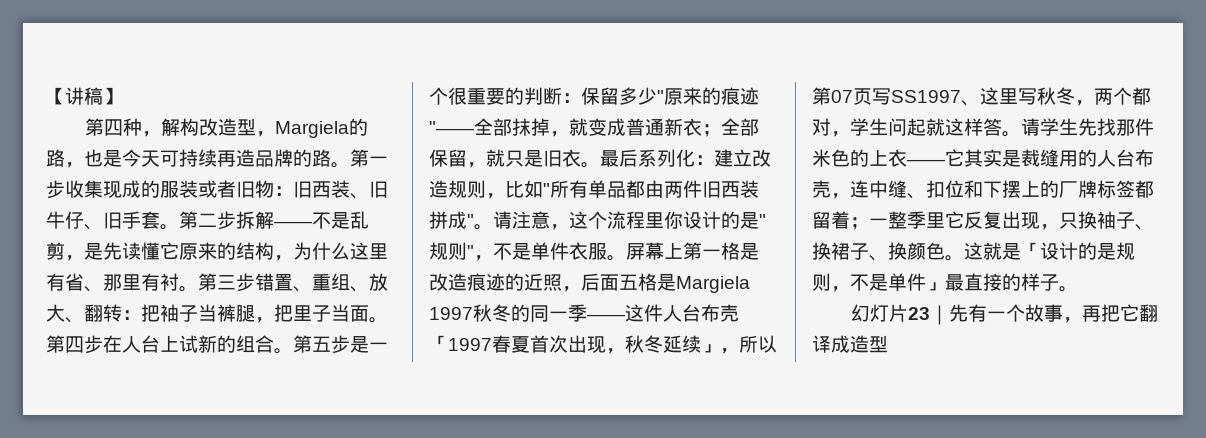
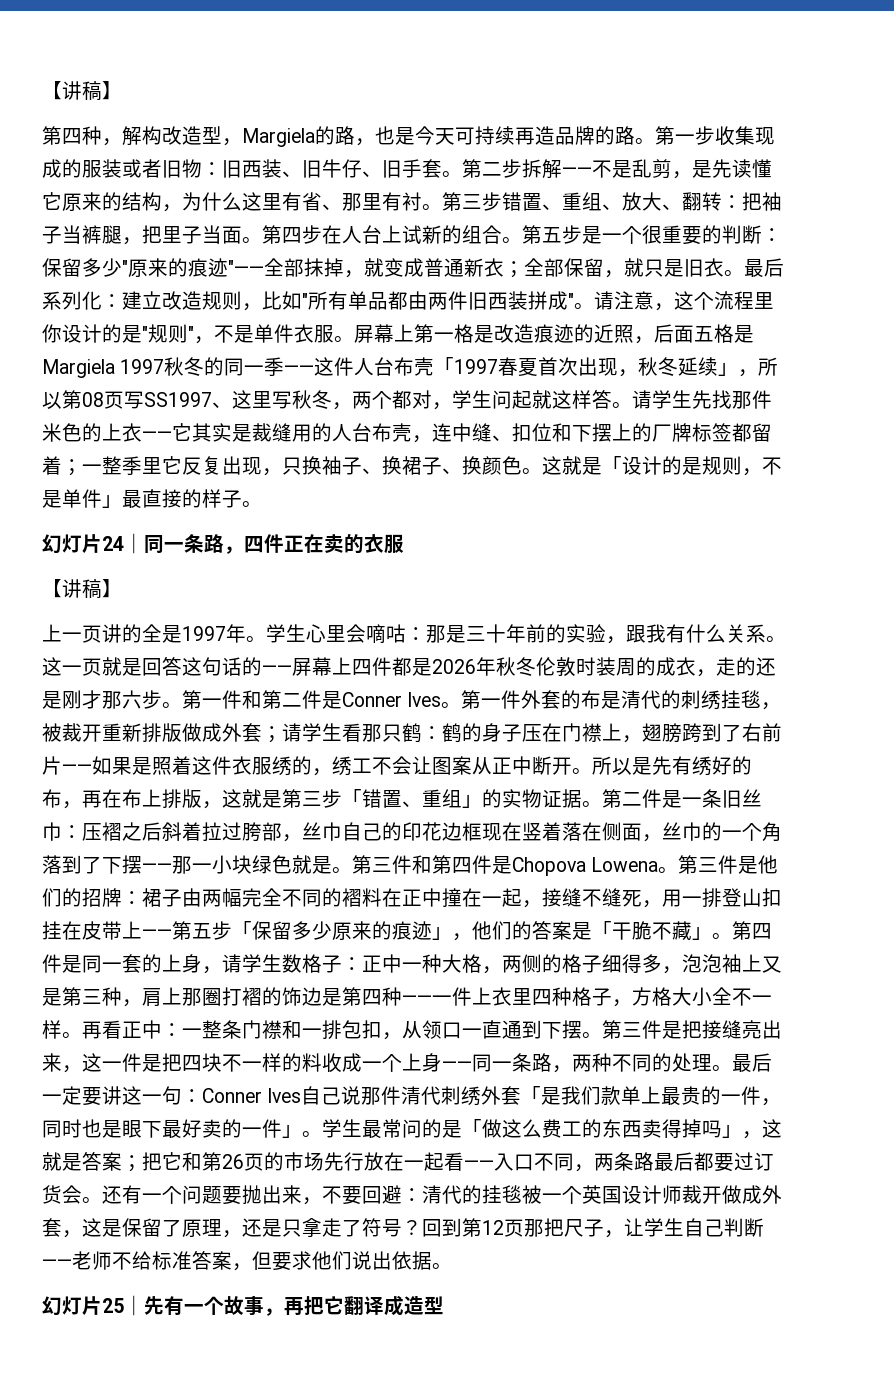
[831,90,853,103] 07 -> [82,392,104,407] 08
[908,307,931,320] 23 -> [102,533,404,554] [42,579,122,599] [42,624,786,644] [42,656,776,677] [42,690,782,710] [42,723,782,743] [42,756,752,776] [42,789,762,809] [42,822,782,842] [42,855,779,876] [42,888,782,908] [42,921,772,941] [42,954,782,974] [42,987,772,1007] [42,1020,782,1040] [42,1053,772,1073] [42,1086,782,1106] [42,1119,782,1139] [42,1152,774,1172] [42,1185,782,1205] [42,1218,764,1238] [42,1251,452,1271] [42,1296,124,1316] 24｜同一条路，四件正在卖的衣服 // 【讲稿】 // 上一页讲的全是1997年。学生心里会嘀咕：那是三十年前的实验，跟我有什么关系。这一页就是回答这句话的——屏幕上四件都是2026年秋冬伦敦时装周的成衣，走的还是刚才那六步。第一件和第二件是Conner Ives。第一件外套的布是清代的刺绣挂毯，被裁开重新排版做成外套；请学生看那只鹤：鹤的身子压在门襟上，翅膀跨到了右前片——如果是照着这件衣服绣的，绣工不会让图案从正中断开。所以是先有绣好的布，再在布上排版，这就是第三步「错置、重组」的实物证据。第二件是一条旧丝巾：压褶之后斜着拉过胯部，丝巾自己的印花边框现在竖着落在侧面，丝巾的一个角落到了下摆——那一小块绿色就是。第三件和第四件是Chopova Lowena。第三件是他们的招牌：裙子由两幅完全不同的褶料在正中撞在一起，接缝不缝死，用一排登山扣挂在皮带上——第五步「保留多少原来的痕迹」，他们的答案是「干脆不藏」。第四件是同一套的上身，请学生数格子：正中一种大格，两侧的格子细得多，泡泡袖上又是第三种，肩上那圈打褶的饰边是第四种——一件上衣里四种格子，方格大小全不一样。再看正中：一整条门襟和一排包扣，从领口一直通到下摆。第三件是把接缝亮出来，这一件是把四块不一样的料收成一个上身——同一条路，两种不同的处理。最后一定要讲这一句：Conner Ives自己说那件清代刺绣外套「是我们款单上最贵的一件，同时也是眼下最好卖的一件」。学生最常问的是「做这么费工的东西卖得掉吗」，这就是答案；把它和第26页的市场先行放在一起看——入口不同，两条路最后都要过订货会。还有一个问题要抛出来，不要回避：清代的挂毯被一个英国设计师裁开做成外套，这是保留了原理，还是只拿走了符号？回到第12页那把尺子，让学生自己判断——老师不给标准答案，但要求他们说出依据。 // 幻灯片25

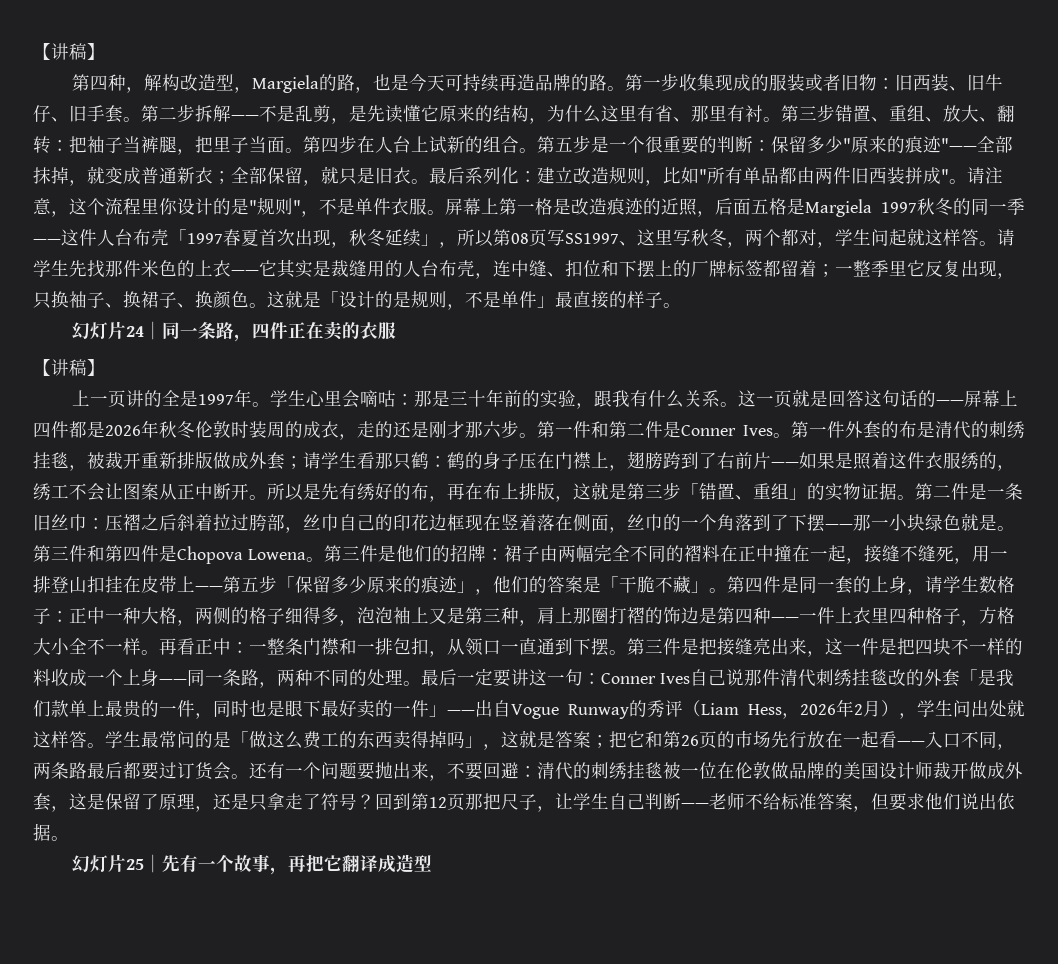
(482, 1096) none -> [851,669,924,686] 挂毯改的
(302, 1131) none -> [447,699,1025,719] [33,731,87,748] ——出自Vogue Runway的秀评（Liam Hess，2026年2月），学生问出处就这样答
(482, 1194) none -> [591,762,627,779] 刺绣
[562,1185,602,1204] 个英 -> [699,762,861,779] 位在伦敦做品牌的美

